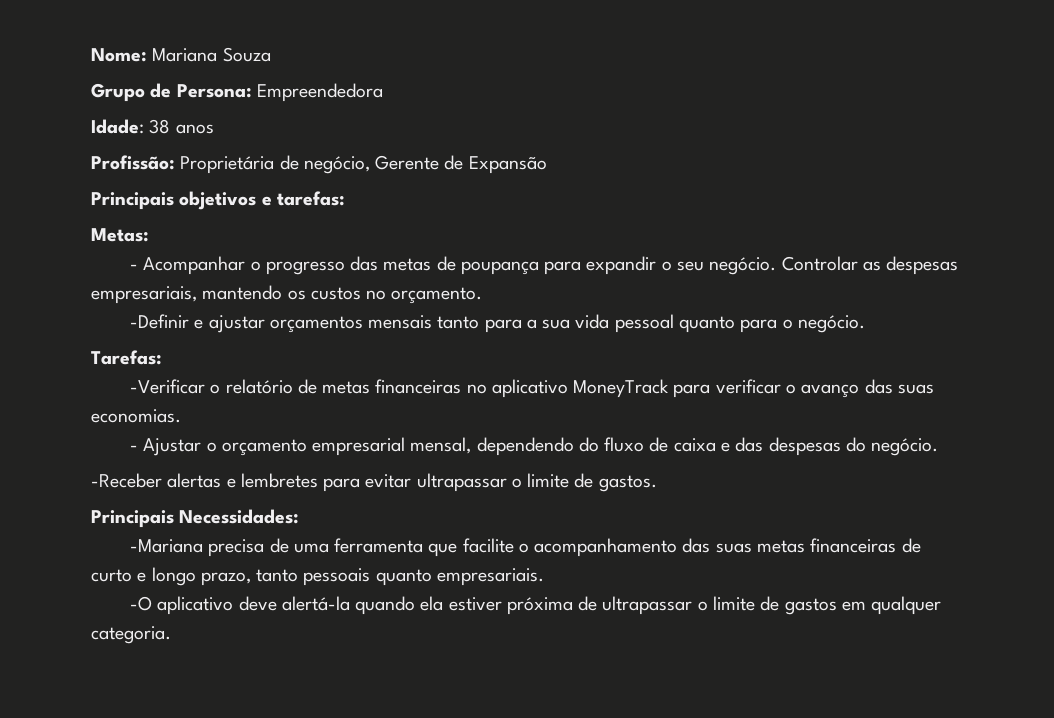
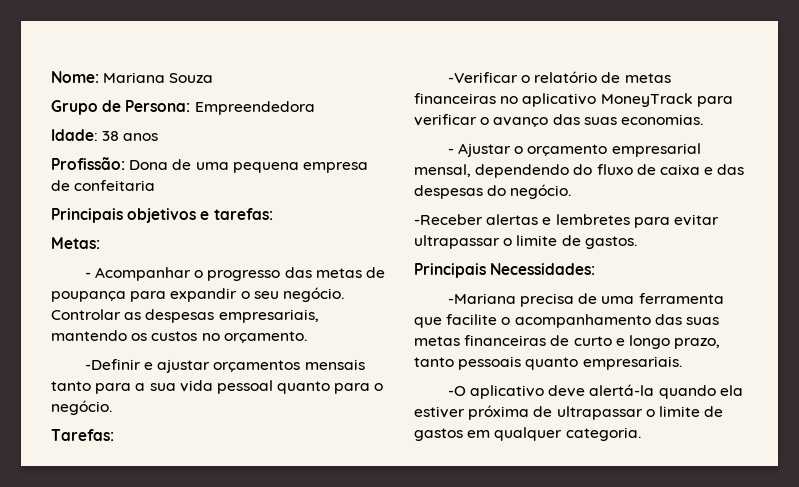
[180,155,547,174] Proprietária de negócio, Gerente de Expansão -> [129,159,368,173] [51,180,156,191] Dona de uma pequena empresa de confeitaria

